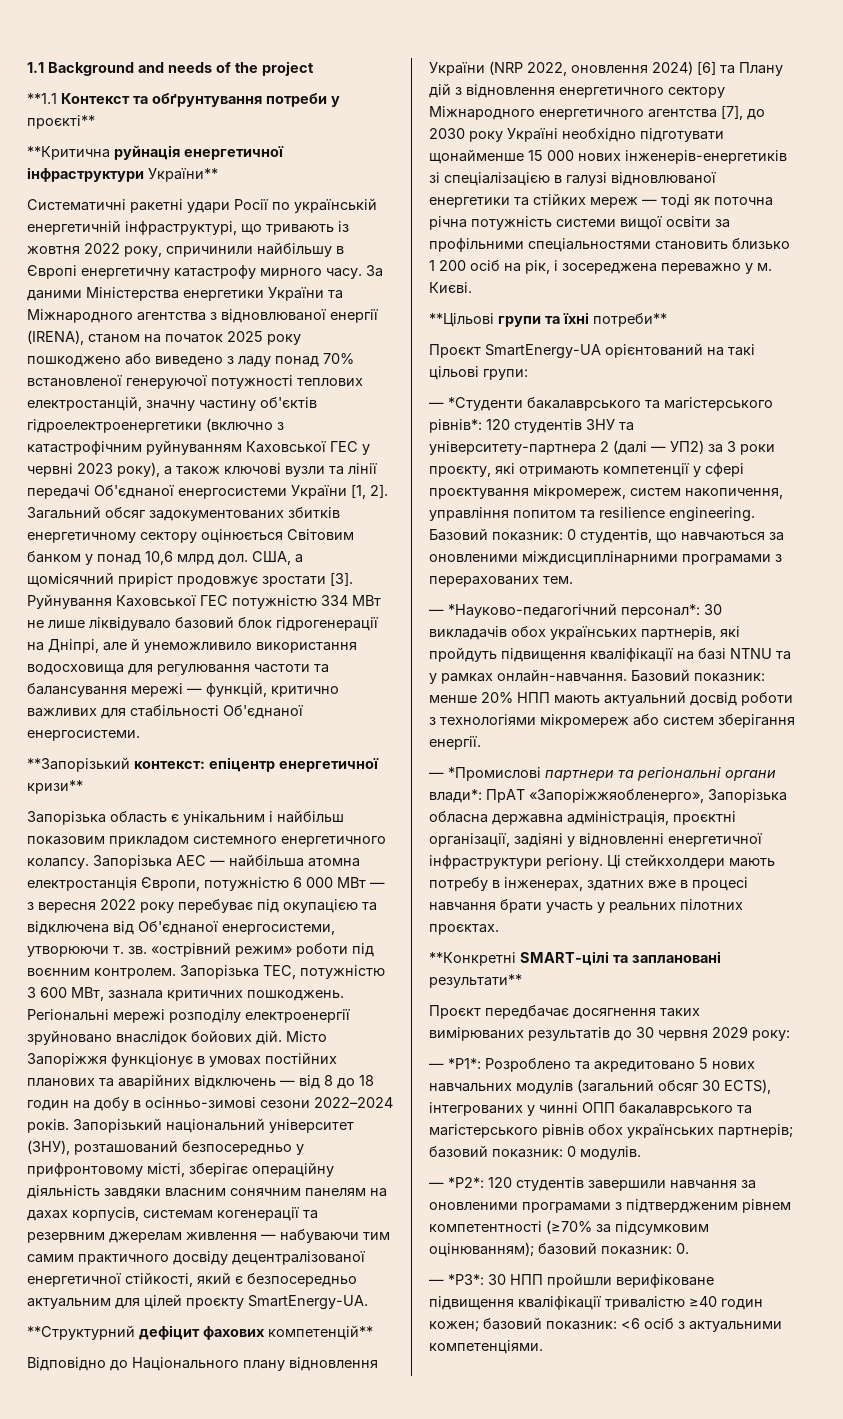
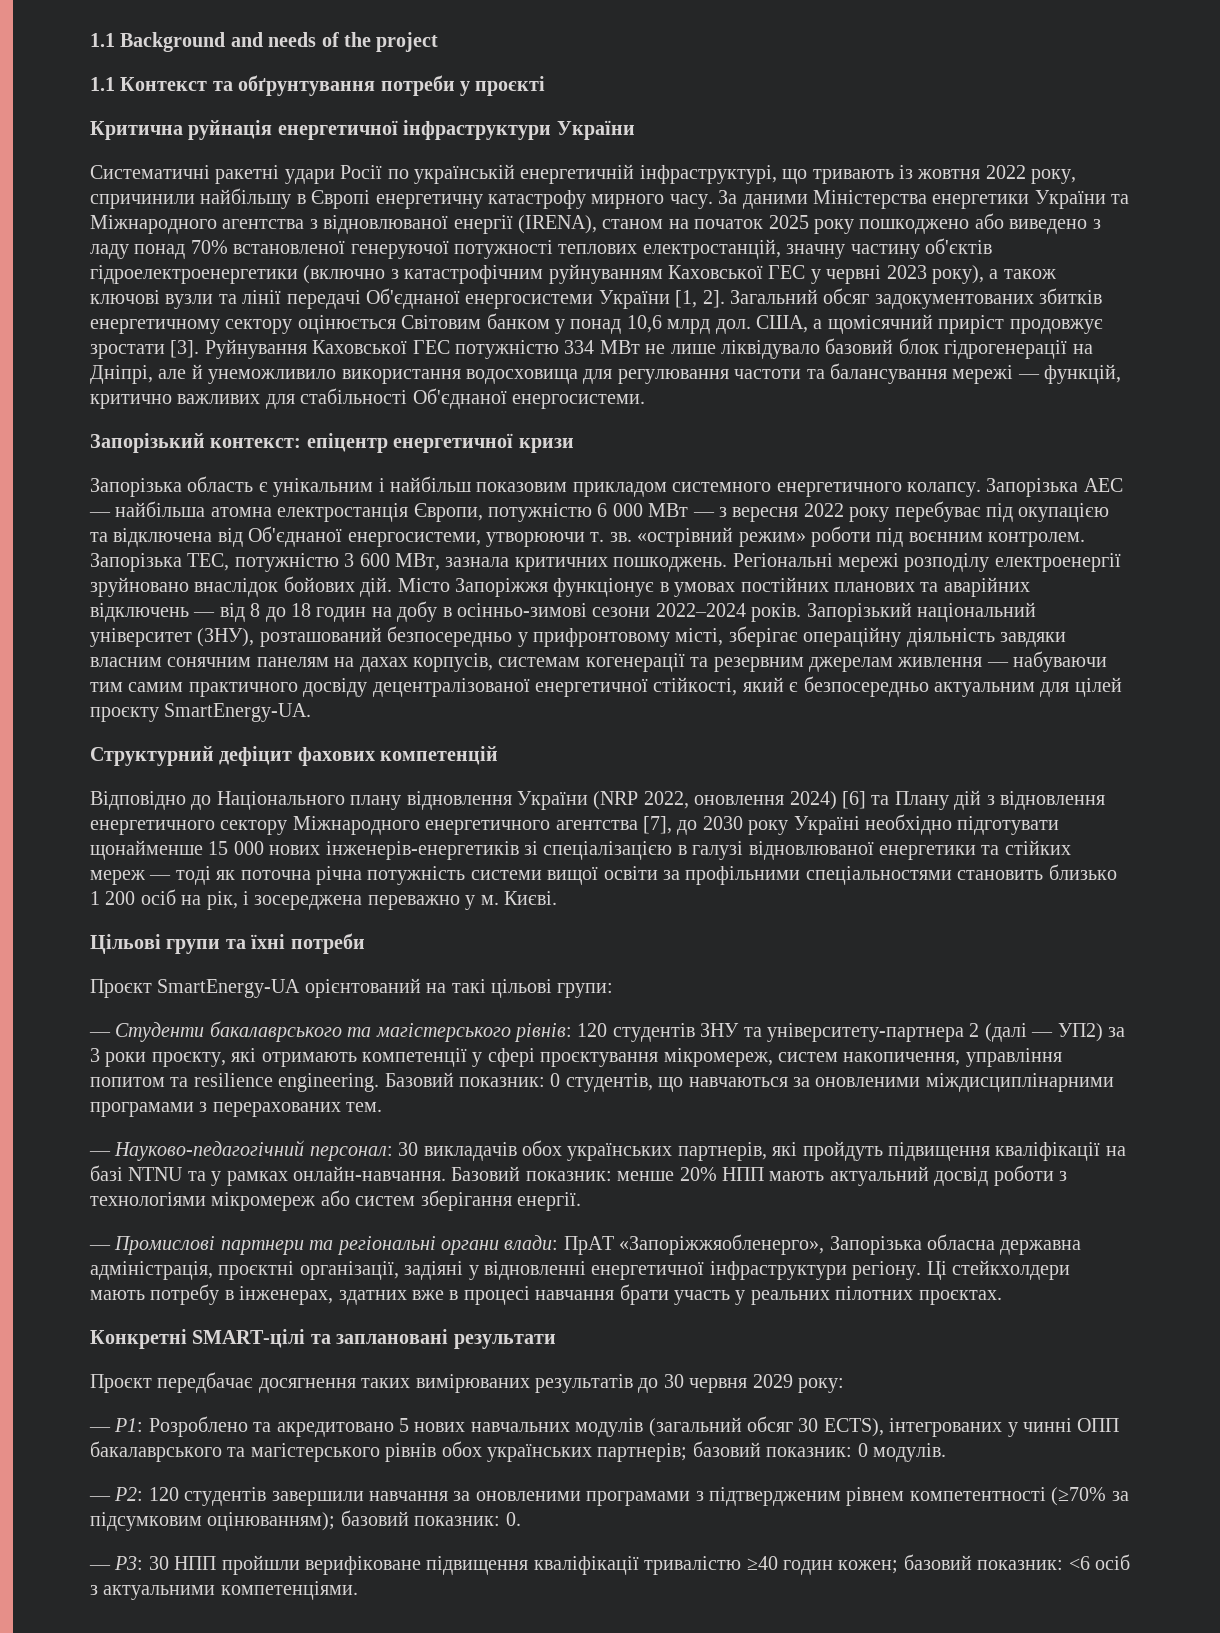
[27,93,57,104] **1.1 -> [90,77,115,91] 1.1
[27,115,95,129] [27,146,110,160] проєкті** // **Критична -> [475,76,546,96] [90,121,183,140] проєкті // Критична
[148,168,218,182] України** -> [556,120,635,140] України
[27,757,130,772] **Запорізький -> [90,433,205,453] Запорізький
[27,780,83,794] кризи** -> [518,438,574,453] кризи
[27,1325,135,1340] **Структурний -> [90,746,214,766] Структурний
[268,1325,373,1340] компетенцій** -> [380,746,499,765] компетенцій
[429,313,494,327] **Цільові -> [90,934,161,954] Цільові
[593,313,667,327] потреби** -> [290,933,365,954] потреби
[448,397,773,411] [429,419,482,433] *Студенти бакалаврського та магістерського рівнів*: -> [115,1021,572,1042] Студенти бакалаврського та магістерського рівнів:
[448,603,700,618] *Науково-педагогічний персонал*: -> [114,1140,393,1161] Науково-педагогічний персонал:
[448,767,541,781] *Промислові -> [114,1236,216,1255] Промислові
[429,789,482,803] влади*: -> [504,1235,559,1250] влади:
[429,952,516,966] **Конкретні -> [90,1329,187,1349] Конкретні
[429,974,522,988] результати** -> [453,1334,556,1349] результати
[448,1058,481,1069] *Р1*: -> [114,1418,144,1432] Р1:
[448,1177,484,1188] *Р2*: -> [114,1487,144,1501] Р2:
[448,1274,484,1285] *Р3*: -> [114,1556,144,1570] Р3:

